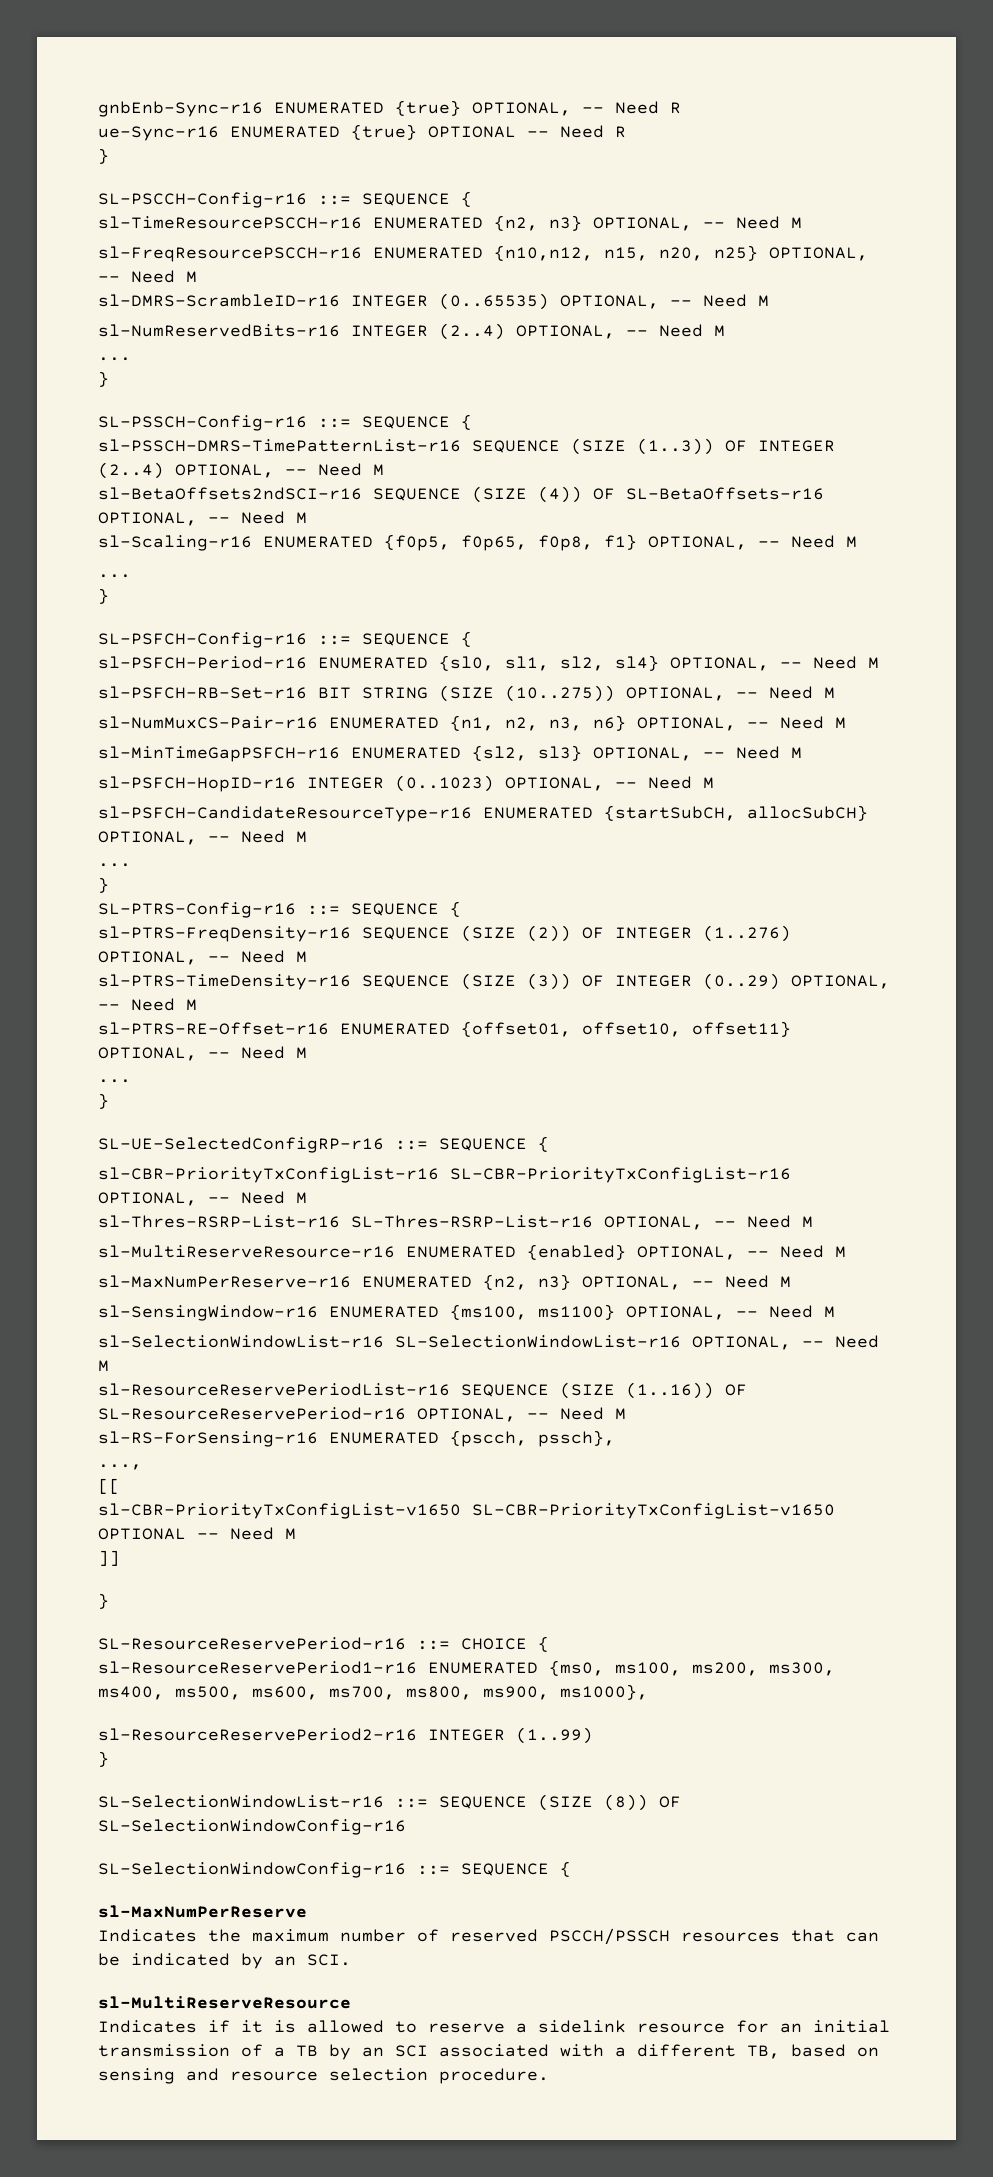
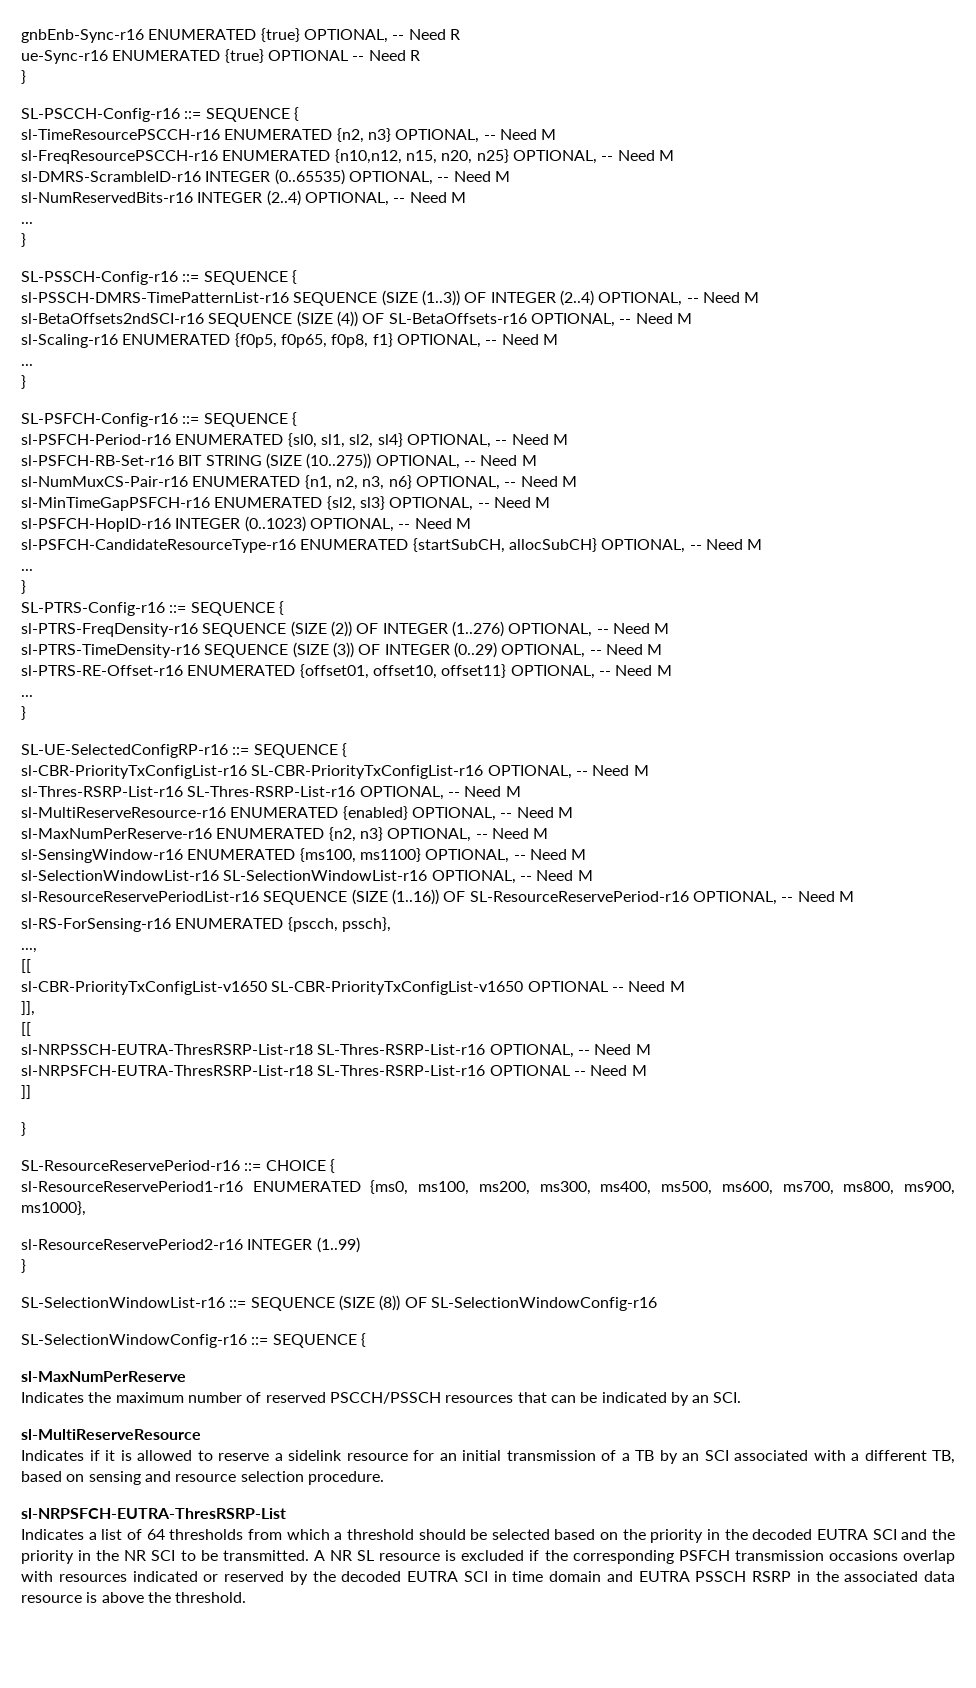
(296, 1534) none -> [21,1001,35,1016] [21,1022,31,1036] [21,1044,651,1058] [21,1065,647,1076] // ]], // [[ // sl-NRPSSCH-EUTRA-ThresRSRP-List-r18 SL-Thres-RSRP-List-r16 OPTIONAL, -- Need M // sl-NRPSFCH-EUTRA-ThresRSRP-List-r18 SL-Thres-RSRP-List-r16 OPTIONAL -- Need M
(549, 2076) none -> [21,1508,286,1519] [21,1529,956,1543] [21,1550,956,1564] [21,1571,955,1585] [21,1592,247,1603] // sl-NRPSFCH-EUTRA-ThresRSRP-List // Indicates a list of 64 thresholds from which a threshold should be selected based on the priority in the decoded EUTRA SCI and the priority in the NR SCI to be transmitted. A NR SL resource is excluded if the corresponding PSFCH transmission occasions overlap with resources indicated or reserved by the decoded EUTRA SCI in time domain and EUTRA PSSCH RSRP in the associated data resource is above the threshold.

